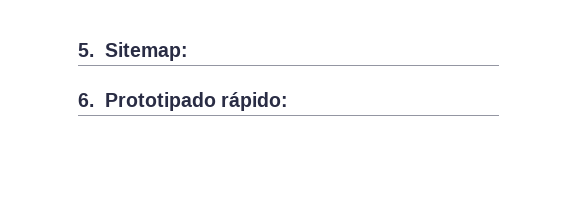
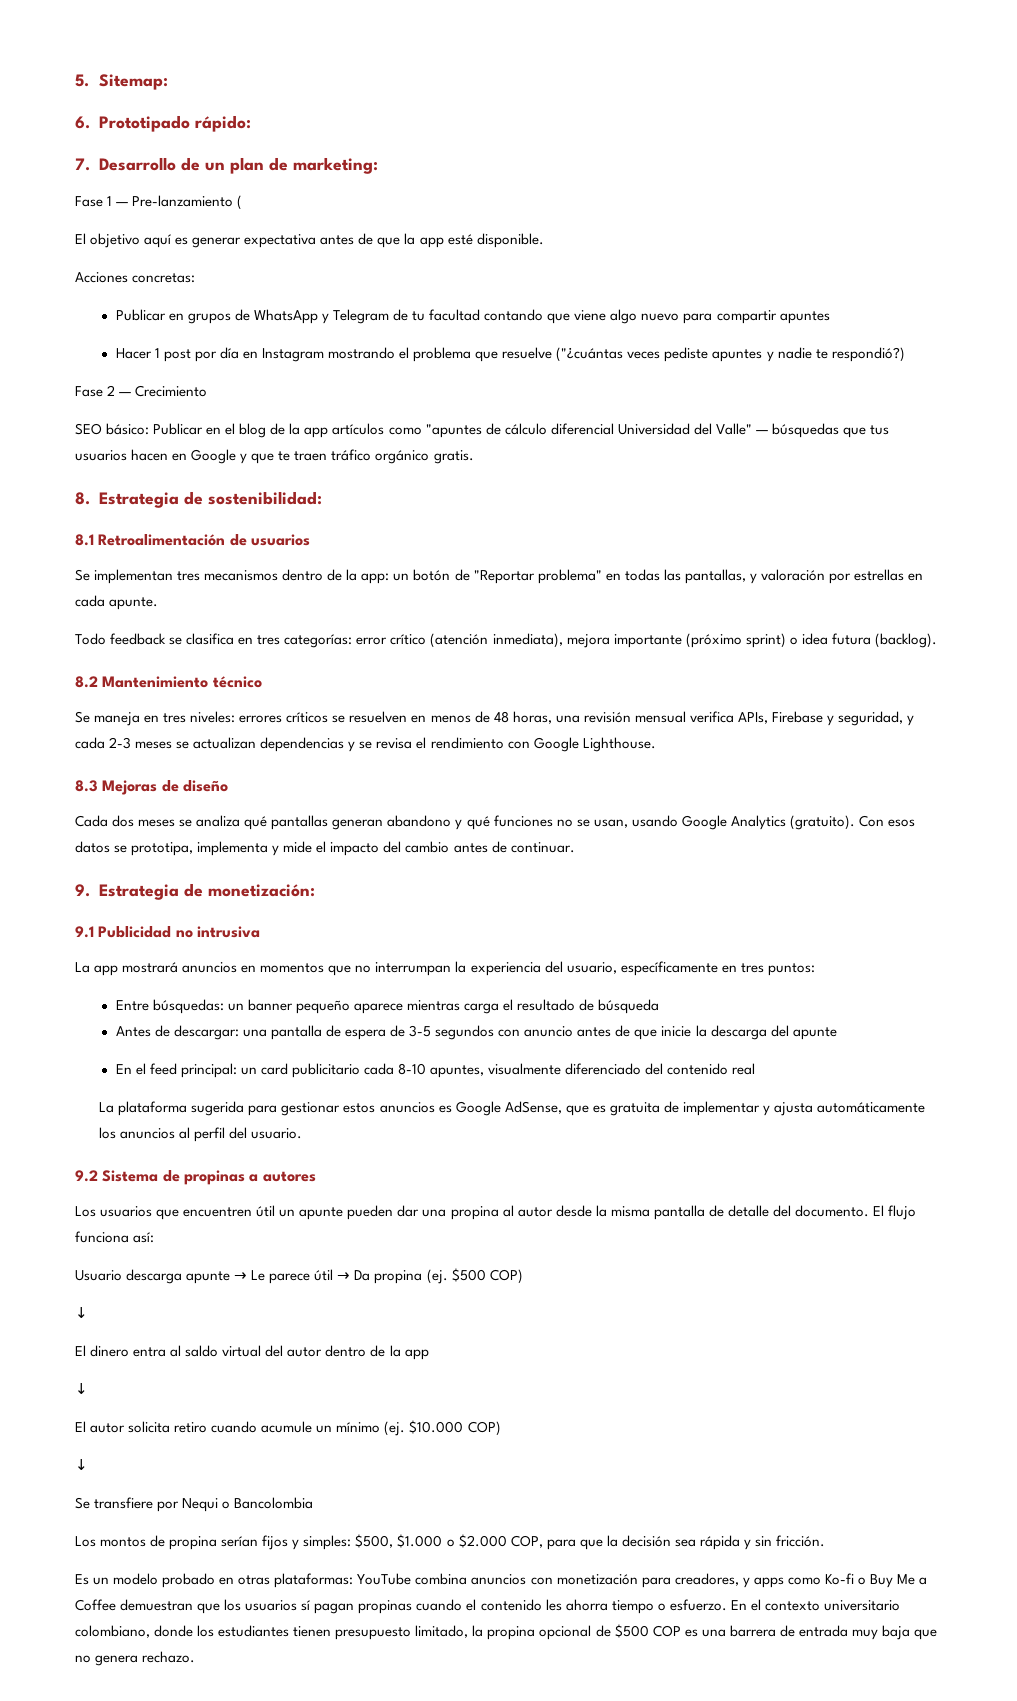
(289, 101) none -> [75,157,379,174] [75,195,243,210] [75,233,544,248] [75,272,196,283] [115,309,830,324] [115,347,905,362] [75,385,208,397] [75,423,890,438] [75,449,474,464] [75,491,323,508] [75,534,310,546] [75,569,924,584] [75,595,159,610] [75,633,937,648] [75,676,262,688] [75,711,915,726] [75,737,656,752] [75,780,228,795] [75,815,915,830] [75,841,575,856] [75,883,316,900] [75,926,260,938] [75,961,815,976] [115,999,660,1014] [115,1025,837,1040] [115,1063,756,1078] [99,1101,926,1116] [99,1127,303,1142] [75,1170,316,1185] [75,1205,917,1220] [75,1231,155,1243] [75,1268,523,1284] [75,1307,88,1318] [75,1345,429,1360] [75,1383,88,1394] [75,1420,501,1436] [75,1459,88,1470] [75,1497,314,1512] [75,1534,826,1550] [75,1573,928,1588] [75,1599,900,1614] [75,1624,937,1640] [75,1651,196,1666] // 7. Desarrollo de un plan de marketing: // Fase 1 — Pre-lanzamiento ( // El objetivo aquí es generar expectativa antes de que la app esté disponible. // Acciones concretas: // Publicar en grupos de WhatsApp y Telegram de tu facultad contando que viene algo nuevo para compartir apuntes // Hacer 1 post por día en Instagram mostrando el problema que resuelve ("¿cuántas veces pediste apuntes y nadie te respondió?) // Fase 2 — Crecimiento // SEO básico: Publicar en el blog de la app artículos como "apuntes de cálculo diferencial Universidad del Valle" — búsquedas que tus usuarios hacen en Google y que te traen tráfico orgánico gratis. // 8. Estrategia de sostenibilidad: // 8.1 Retroalimentación de usuarios // Se implementan tres mecanismos dentro de la app: un botón de "Reportar problema" en todas las pantallas, y valoración por estrellas en cada apunte. // Todo feedback se clasifica en tres categorías: error crítico (atención inmediata), mejora importante (próximo sprint) o idea futura (backlog). // 8.2 Mantenimiento técnico // Se maneja en tres niveles: errores críticos se resuelven en menos de 48 horas, una revisión mensual verifica APIs, Firebase y seguridad, y cada 2-3 meses se actualizan dependencias y se revisa el rendimiento con Google Lighthouse. // 8.3 Mejoras de diseño // Cada dos meses se analiza qué pantallas generan abandono y qué funciones no se usan, usando Google Analytics (gratuito). Con esos datos se prototipa, implementa y mide el impacto del cambio antes de continuar. // 9. Estrategia de monetización: // 9.1 Publicidad no intrusiva // La app mostrará anuncios en momentos que no interrumpan la experiencia del usuario, específicamente en tres puntos: // Entre búsquedas: un banner pequeño aparece mientras carga el resultado de búsqueda // Antes de descargar: una pantalla de espera de 3-5 segundos con anuncio antes de que inicie la descarga del apunte // En el feed principal: un card publicitario cada 8-10 apuntes, visualmente diferenciado del contenido real // La plataforma sugerida para gestionar estos anuncios es Google AdSense, que es gratuita de implementar y ajusta automáticamente los anuncios al perfil del usuario. // 9.2 Sistema de propinas a autores // Los usuarios que encuentren útil un apunte pueden dar una propina al autor desde la misma pantalla de detalle del documento. El flujo funciona así: // Usuario descarga apunte → Le parece útil → Da propina (ej. $500 COP) // ↓ // El dinero entra al saldo virtual del autor dentro de la app // ↓ // El autor solicita retiro cuando acumule un mínimo (ej. $10.000 COP) // ↓ // Se transfiere por Nequi o Bancolombia // Los montos de propina serían fijos y simples: $500, $1.000 o $2.000 COP, para que la decisión sea rápida y sin fricción. // Es un modelo probado en otras plataformas: YouTube combina anuncios con monetización para creadores, y apps como Ko-fi o Buy Me a Coffee demuestran que los usuarios sí pagan propinas cuando el contenido les ahorra tiempo o esfuerzo. En el contexto universitario colombiano, donde los estudiantes tienen presupuesto limitado, la propina opcional de $500 COP es una barrera de entrada muy baja que no genera rechazo.

